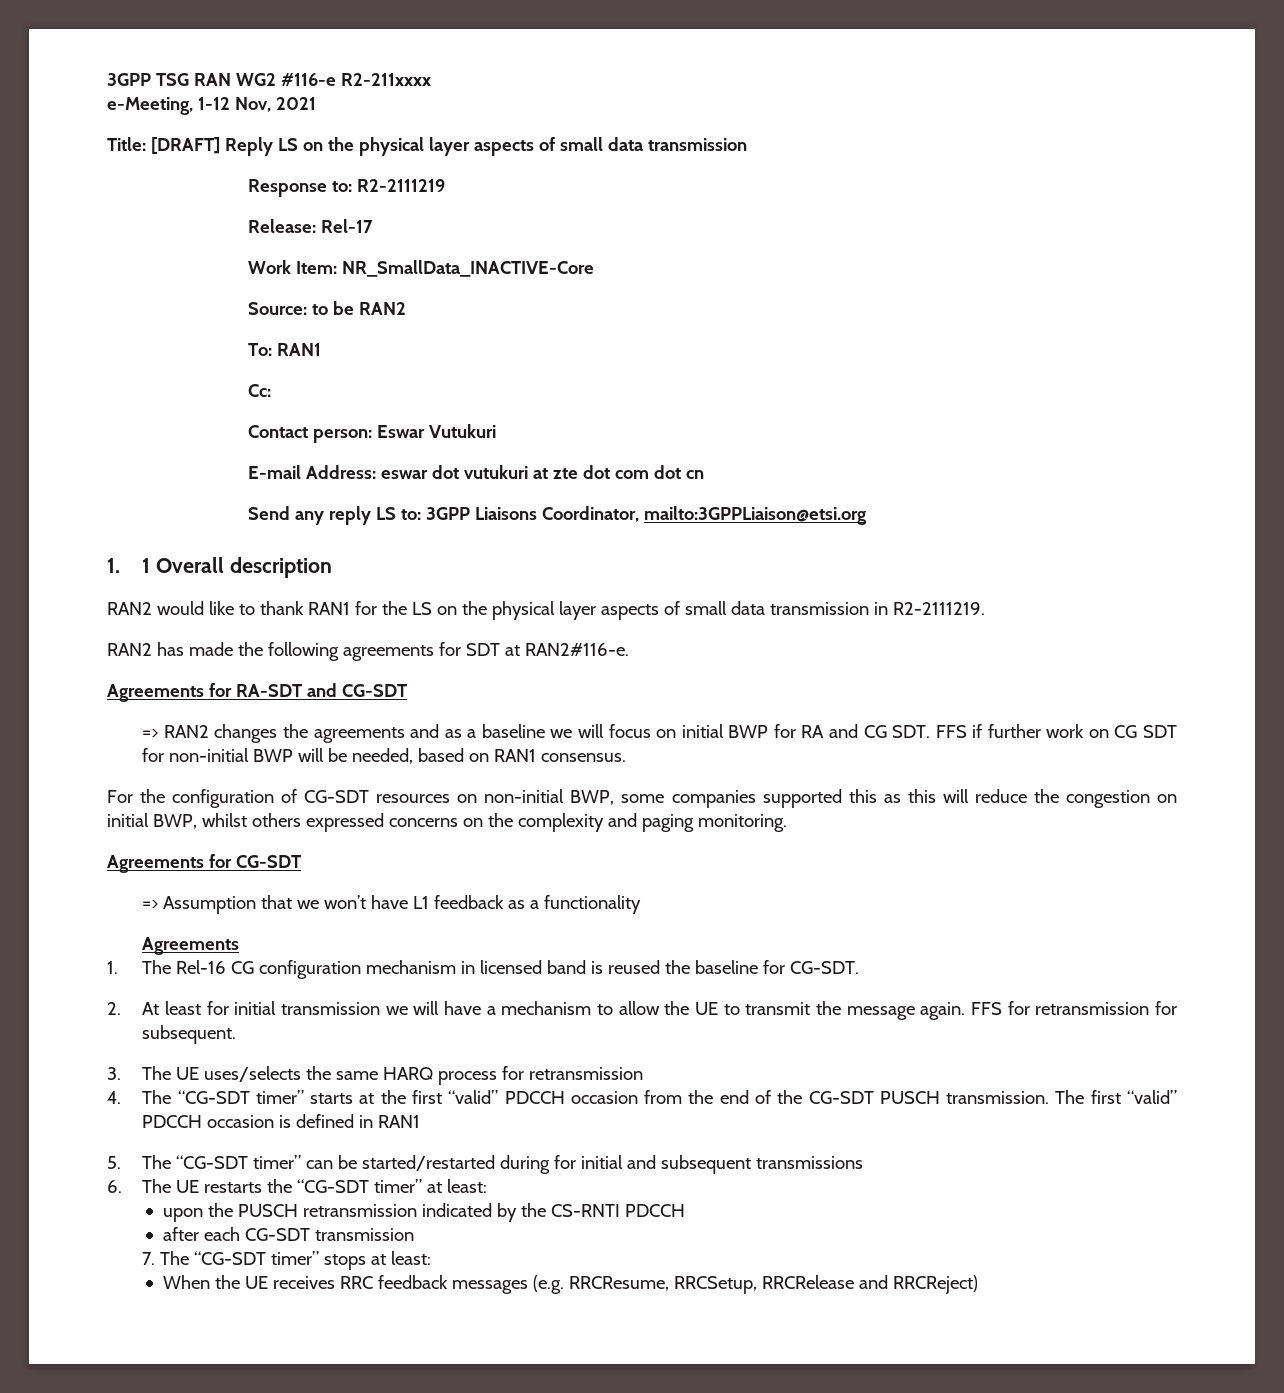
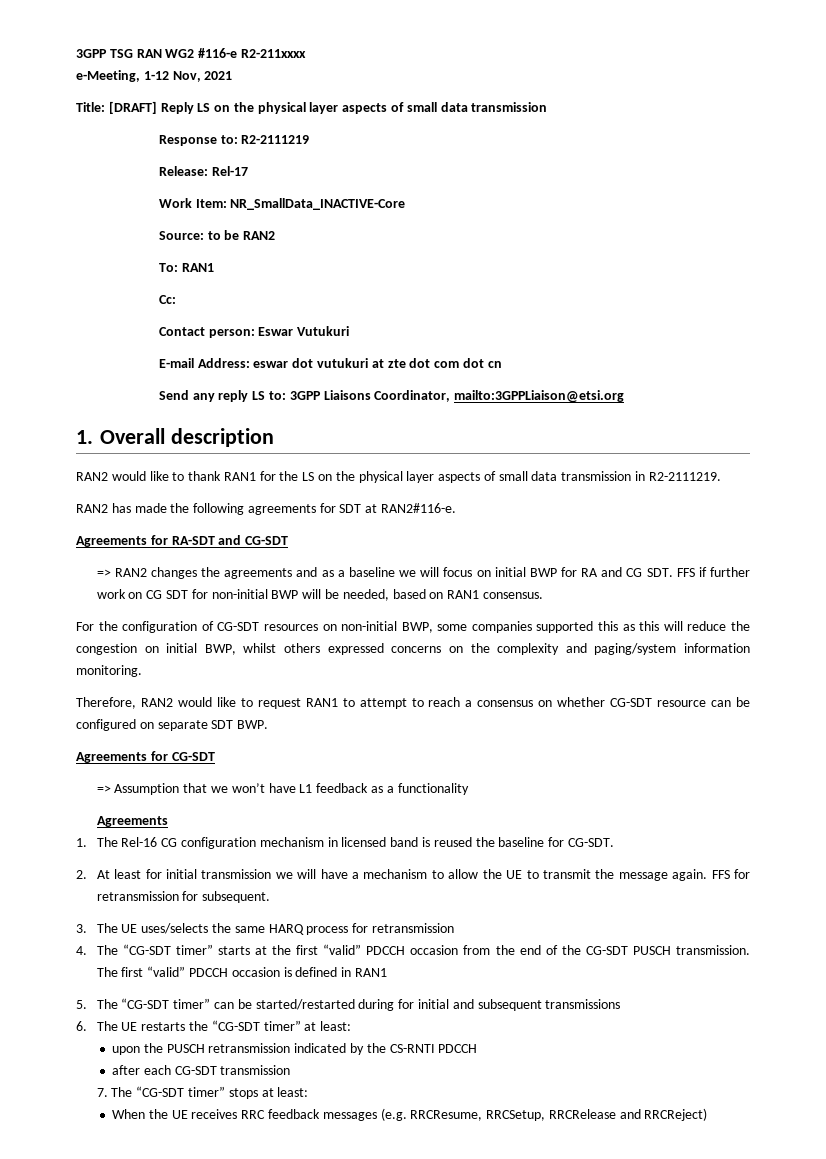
[142,558,151,573] 1 -> (93, 437) none
[641,814,694,832] paging -> [594,643,751,655] paging/system information
(787, 823) none -> [76,697,751,709] [76,719,269,731] // Therefore, RAN2 would like to request RAN1 to attempt to reach a consensus on whether CG-SDT resource can be configured on separate SDT BWP.

